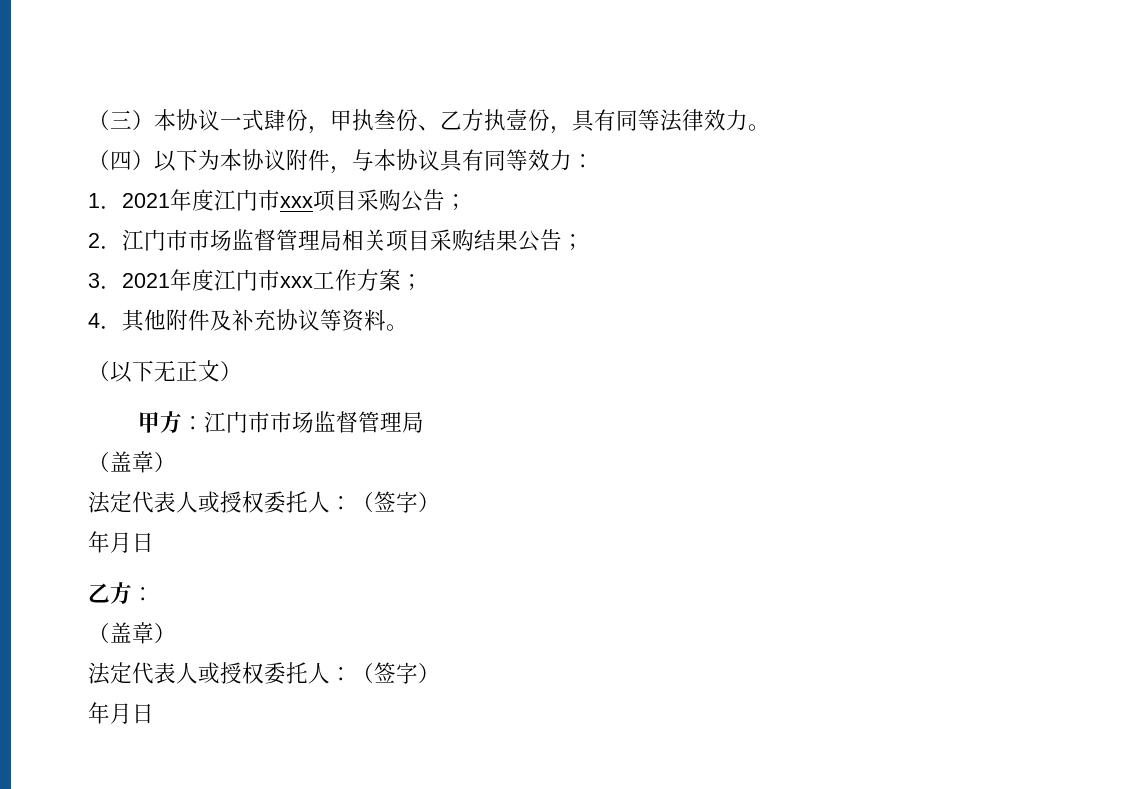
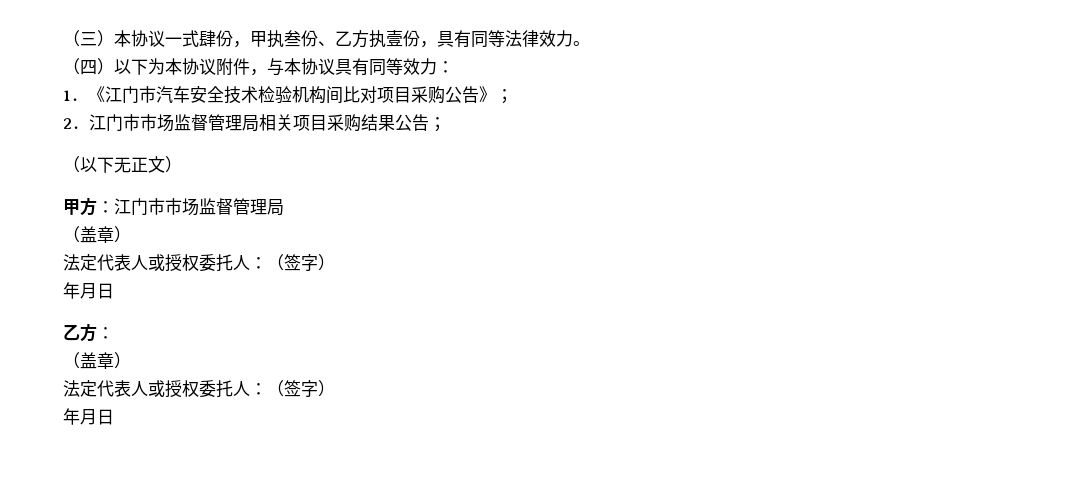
[122,189,313,211] 2021年度江门市xxx -> [88,86,377,104] 《江门市汽车安全技术检验机构间比对
(445, 200) none -> [479,86,496,102] 》
[88,269,423,291] [88,309,408,332] // 3．2021年度江门市xxx工作方案； // 4．其他附件及补充协议等资料。 -> (446, 124) none

